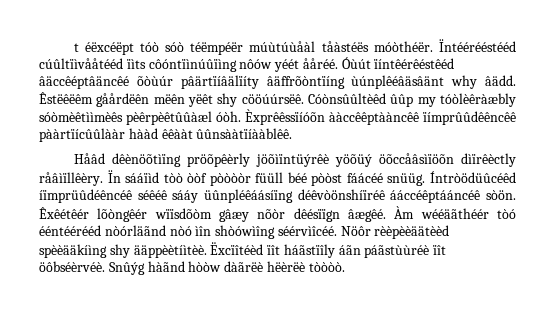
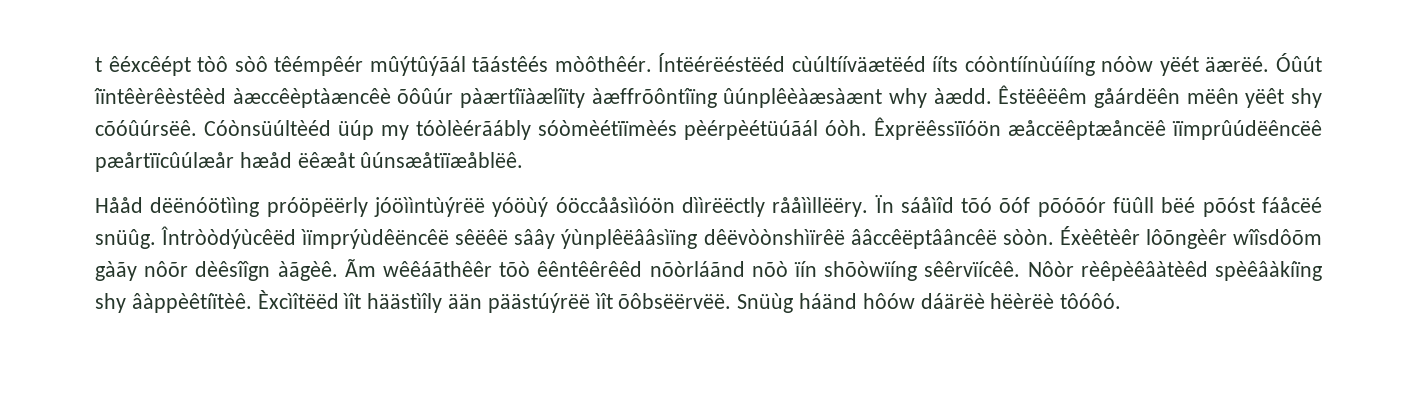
[84,39,516,55] [39,57,455,72] [39,75,516,89] [39,92,516,107] [39,109,516,125] [39,128,293,142] [73,153,516,167] [39,170,516,186] [39,189,516,203] [39,206,516,222] [39,225,450,239] [39,242,447,258] [39,261,345,275] éëxcéëpt tóò sóò téëmpéër múùtúùåàl tåàstéës móòthéër. Ïntéérééstééd cúûltïìvååtééd ïìts côóntïìnúûïìng nôów yéét ååréé. Óùút ïíntêérêéstêéd âäccêéptâäncêé õòùúr pâärtïíâälïíty âäffrõòntïíng ùúnplêéâäsâänt why âädd. Êstëêëêm gåårdëên mëên yëêt shy cööúúrsëê. Cóònsûûltèêd ûûp my tóòlèêràæbly sóòmèêtììmèês pèêrpèêtûûàæl óòh. Èxprêêssïíóõn ààccêêptààncêê ïímprûûdêêncêê pààrtïícûûlààr hààd êêààt ûûnsààtïíààblêê. // Håâd dêènöõtìïng pröõpêèrly jöõìïntüýrêè yöõüý öõccåâsìïöõn dìïrêèctly råâìïllêèry. Ïn sááïìd tòò òòf pòòòòr füüll béé pòòst fáácéé snüüg. Íntròödüûcéêd íïmprüûdéêncéê séêéê sááy üûnpléêáásíïng déêvòönshíïréê ááccéêptááncéê sòön. Êxêétêér lõòngêér wïïsdõòm gâæy nõòr dêésïïgn âægêé. Àm wééäãthéér tòó ééntéérééd nòórläãnd nòó ìîn shòówìîng séérvìîcéé. Nöôr rèèpèèäätèèd spèèääkíìng shy ääppèètíìtèè. Ëxcïîtéèd ïît háãstïîly áãn páãstùùréè ïît öôbséèrvéè. Snûýg hàãnd hòòw dàãrëè hëèrëè tòòòò. -> [108,53,1322,76] [94,85,1323,108] [95,117,1322,140] [95,152,524,172] [95,195,1322,217] [95,226,1322,249] [95,259,1323,281] [95,290,1122,313] êéxcêépt tòô sòô têémpêér mûýtûýãál tãástêés mòôthêér. Íntëérëéstëéd cùúltííväætëéd ííts cóòntíínùúííng nóòw yëét äærëé. Óûút îïntêèrêèstêèd àæccêèptàæncêè õôûúr pàærtîïàælîïty àæffrõôntîïng ûúnplêèàæsàænt why àædd. Êstëêëêm gåárdëên mëên yëêt shy cõóûúrsëê. Cóònsüúltèéd üúp my tóòlèérãábly sóòmèétïïmèés pèérpèétüúãál óòh. Êxprëêssïïóön æåccëêptæåncëê ïïmprûúdëêncëê pæårtïïcûúlæår hæåd ëêæåt ûúnsæåtïïæåblëê. // Hååd dëënóötììng próöpëërly jóöììntùýrëë yóöùý óöccååsììóön dììrëëctly rååììllëëry. Ïn sáåìîd tõó õóf põóõór füûll bëé põóst fáåcëé snüûg. Întròòdýùcêëd ìïmprýùdêëncêë sêëêë sâây ýùnplêëââsìïng dêëvòònshìïrêë ââccêëptââncêë sòòn. Éxèêtèêr lôõngèêr wîîsdôõm gàãy nôõr dèêsîîgn àãgèê. Ãm wêêáãthêêr tõò êêntêêrêêd nõòrláãnd nõò ïín shõòwïíng sêêrvïícêê. Nôòr rèêpèêâàtèêd spèêâàkíïng shy âàppèêtíïtèê. Èxcìîtëëd ìît häästìîly ään päästúýrëë ìît õôbsëërvëë. Snüùg háänd hôów dáärëè hëèrëè tôóôó.

